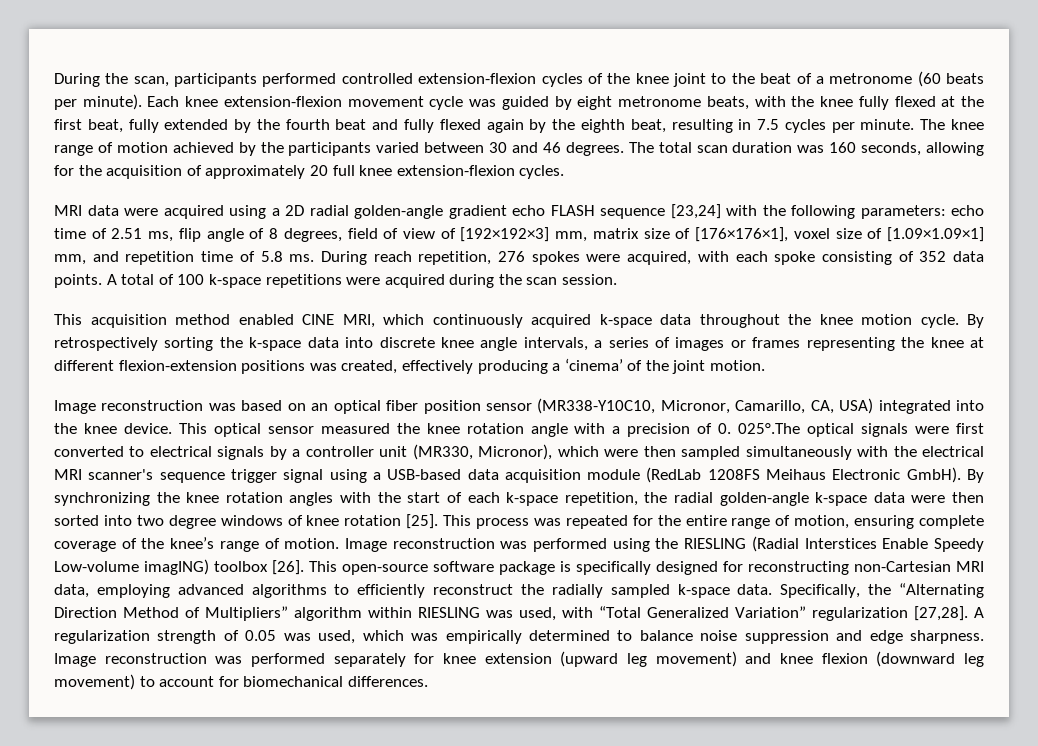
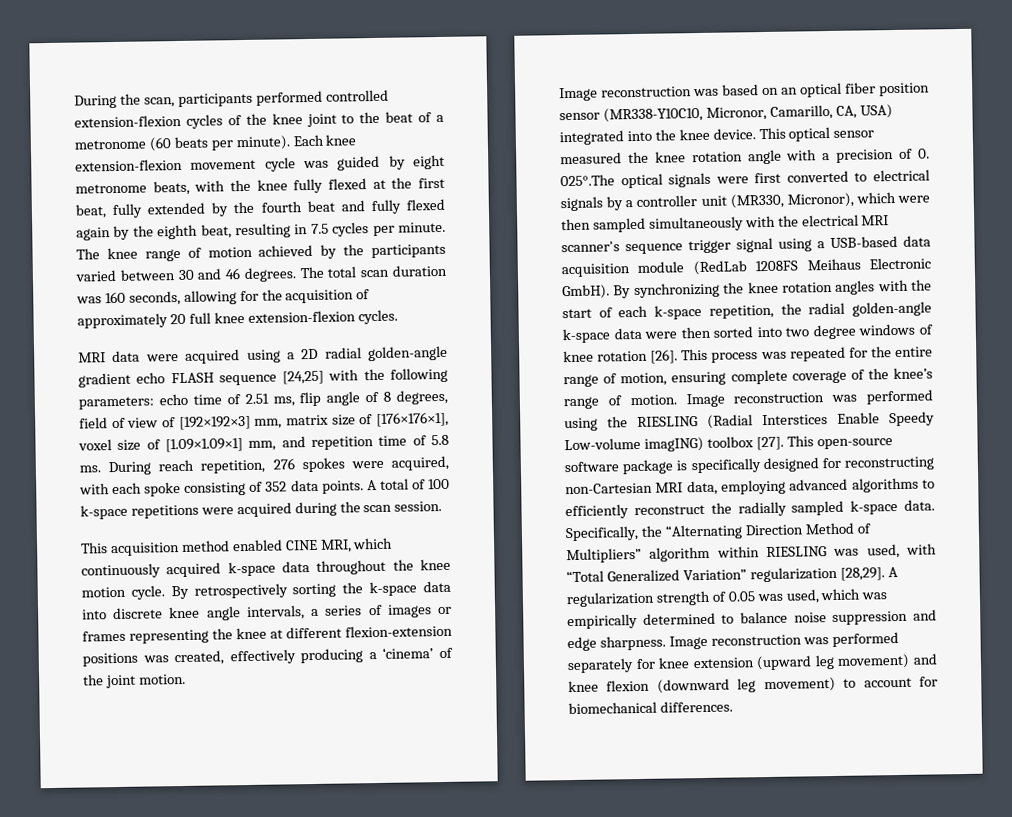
[670,204,721,219] [23,24] -> [282,370,325,385] [24,25]
[406,514,439,529] [25]. -> [650,349,679,364] [26].
[272,560,304,575] [26]. -> [755,436,784,451] [27].
[914,606,968,621] [27,28]. -> [839,567,885,581] [28,29].

